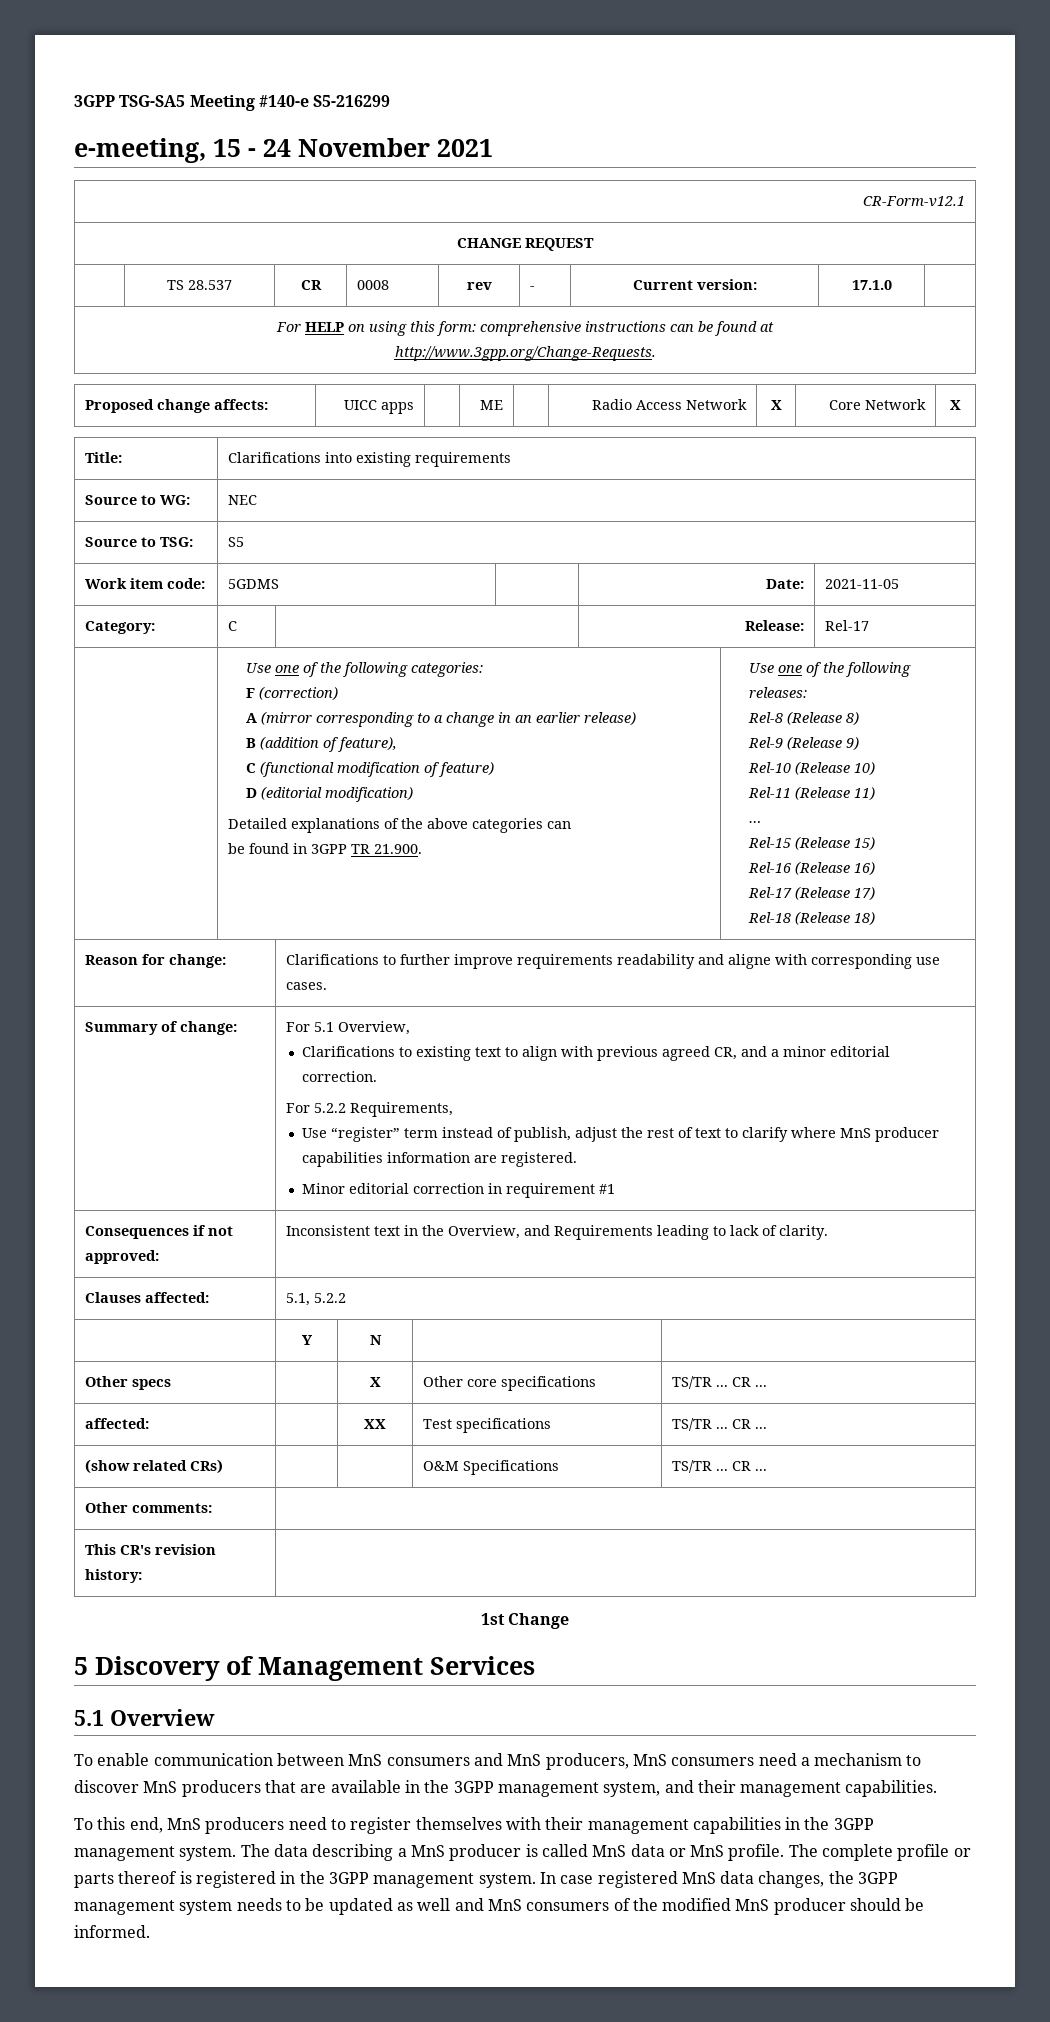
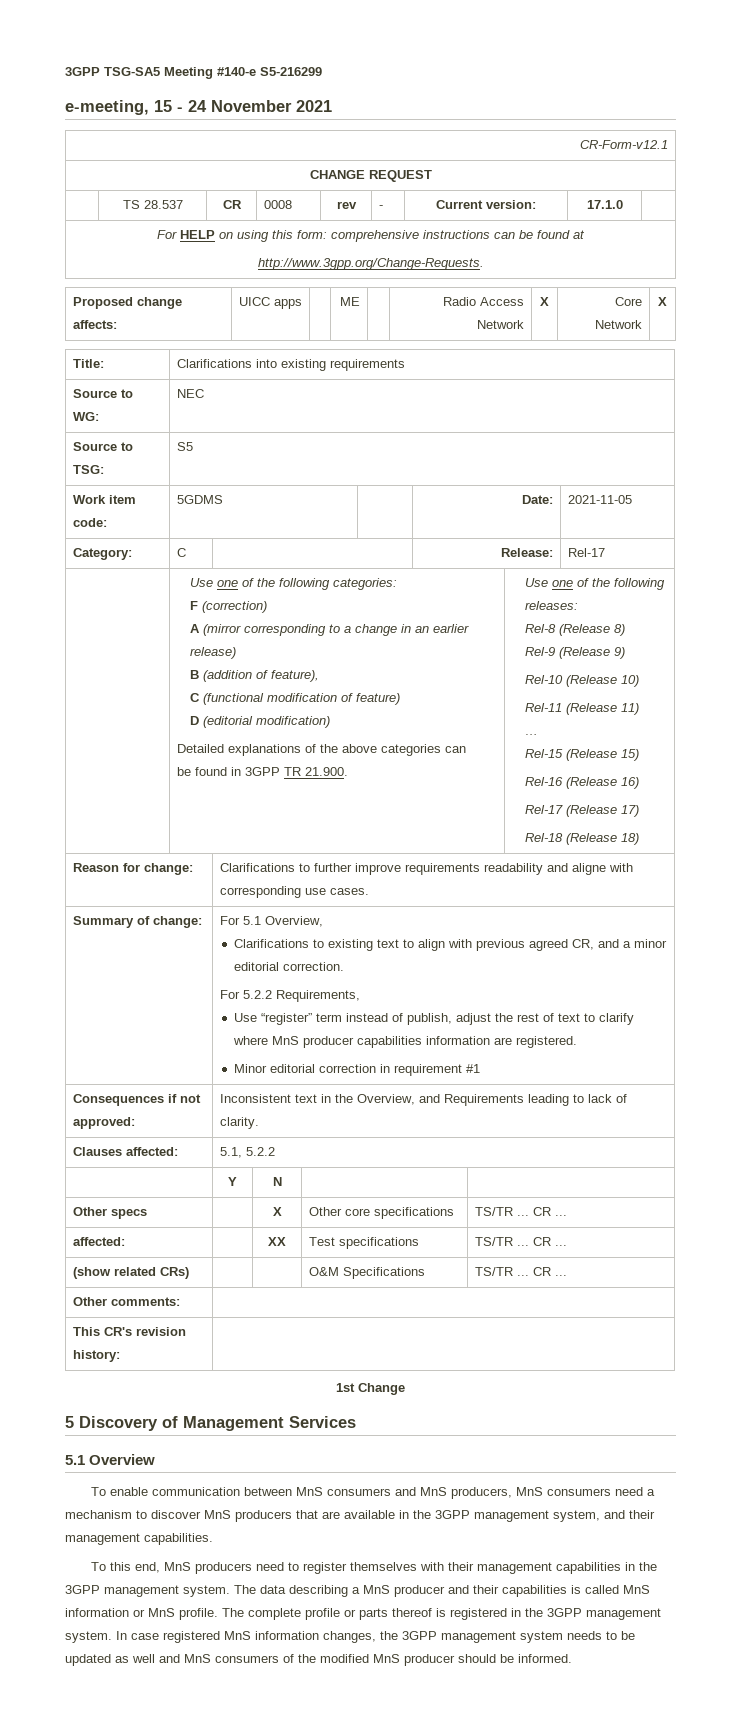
(522, 1852) none -> [448,1585,567,1597] and their capabilities
[630,1844,665,1857] data -> [65,1608,129,1617] information
[720,1871,755,1884] data -> [255,1631,319,1640] information

